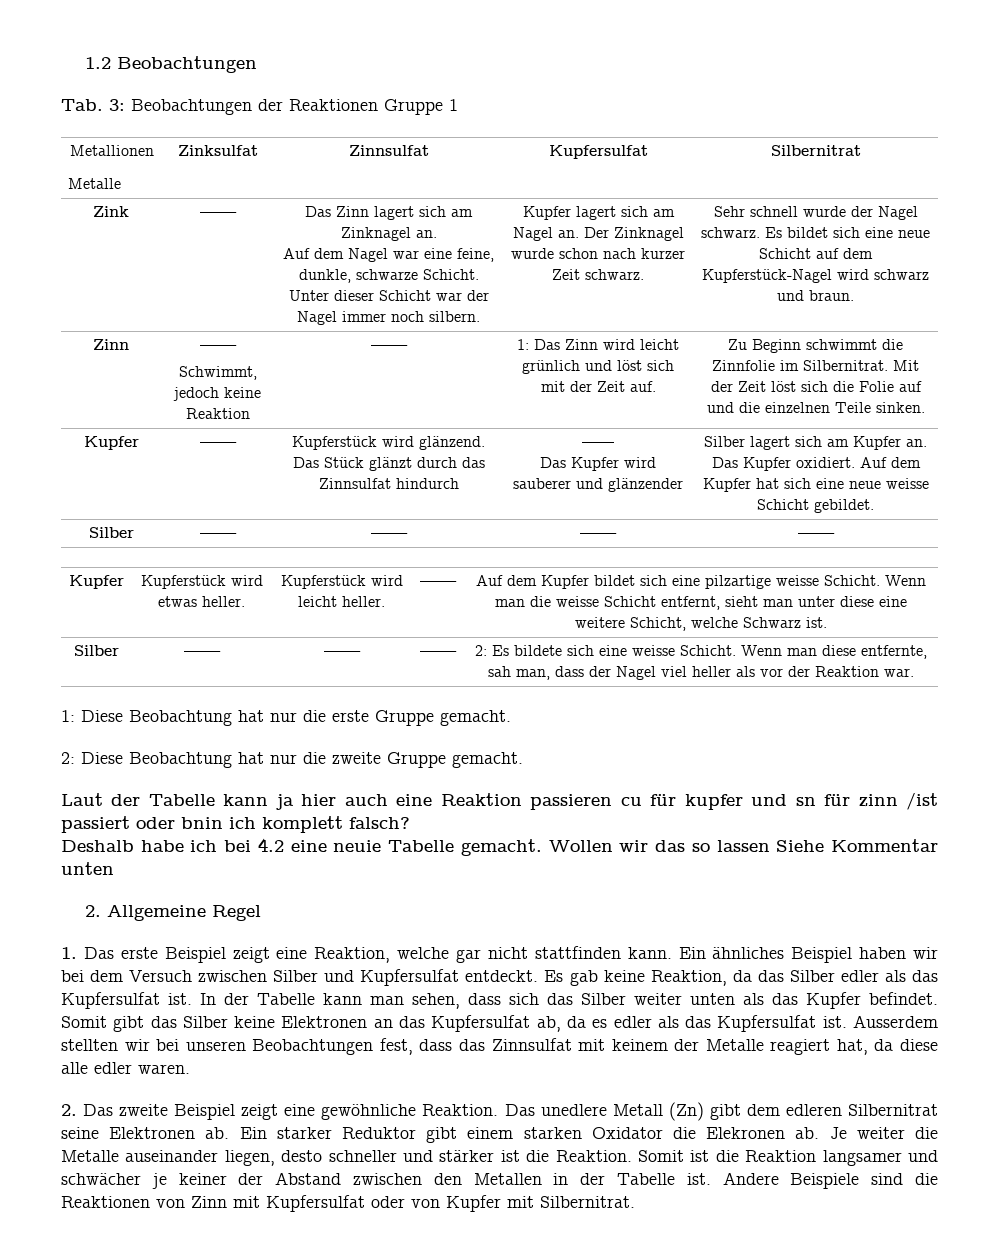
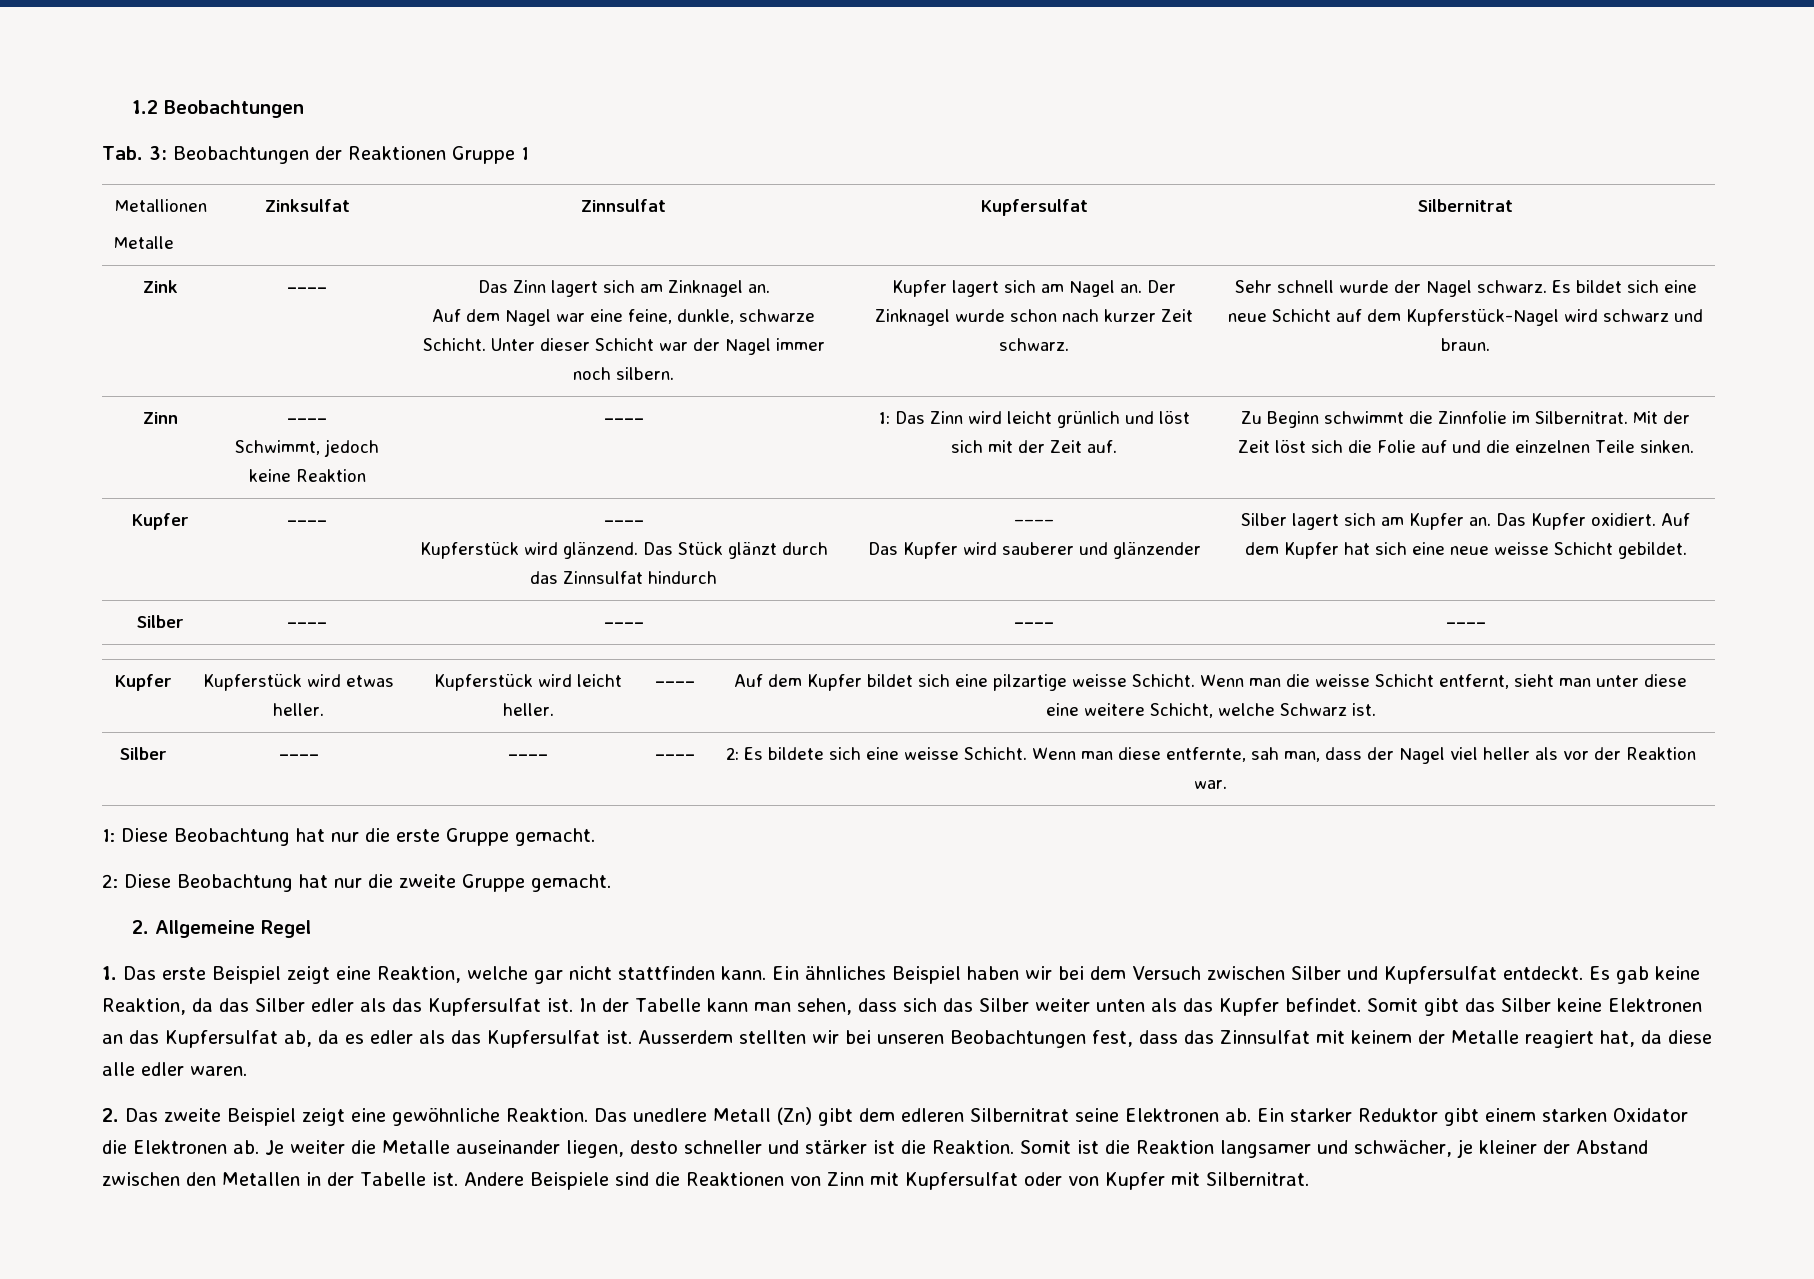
(237, 444) none -> [603,520,644,526] –––– //
[61,792,939,810] [61,816,410,833] [61,838,939,856] [61,862,114,875] // Laut der Tabelle kann ja hier auch eine Reaktion passieren cu für kupfer und sn für zinn /ist passiert oder bnin ich komplett falsch? // Deshalb habe ich bei 4.2 eine neuie Tabelle gemacht. Wollen wir das so lassen Siehe Kommentar unten -> (611, 883) none
[706,1127,786,1139] Elekronen -> [133,1140,227,1154] Elektronen
[61,1173,227,1189] schwächer je keiner -> [1354,1139,1537,1158] schwächer, je kleiner

